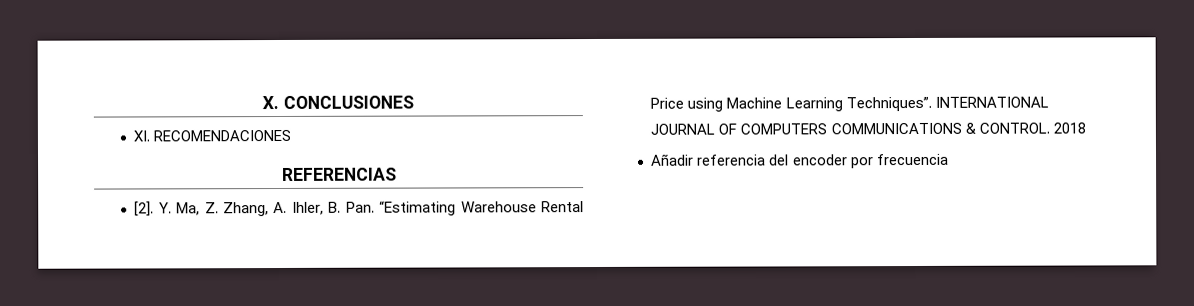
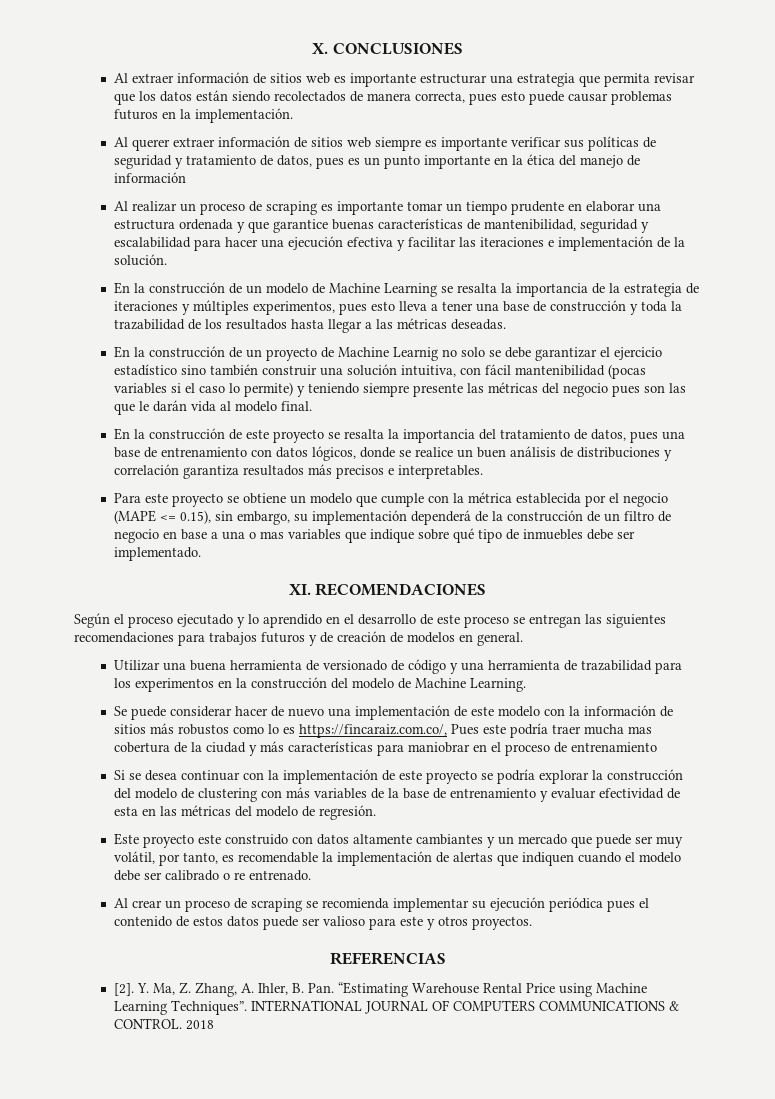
[133,129,292,142] XI. RECOMENDACIONES -> [113,72,695,87] [113,90,672,105] [113,108,293,123] [113,136,656,151] [113,154,640,169] [113,172,186,183] [113,201,661,215] [113,218,649,233] [113,236,685,251] [113,254,167,266] [113,282,699,297] [113,300,682,315] [113,318,506,333] [113,346,662,361] [113,364,646,379] [113,382,686,397] [113,400,312,415] [113,428,685,443] [113,446,672,461] [113,464,483,479] [113,492,668,507] [113,510,671,525] [113,528,635,543] [113,547,201,561] [288,583,487,596] [74,613,666,628] [74,631,523,646] [113,659,682,674] [113,677,526,692] [113,705,673,720] [113,723,652,738] [113,741,657,756] [113,769,683,784] [113,787,680,802] [113,805,376,820] [113,833,683,848] [113,851,681,866] [113,870,311,881] [113,897,649,912] [113,916,532,930] Al extraer información de sitios web es importante estructurar una estrategia que permita revisar que los datos están siendo recolectados de manera correcta, pues esto puede causar problemas futuros en la implementación. // Al querer extraer información de sitios web siempre es importante verificar sus políticas de seguridad y tratamiento de datos, pues es un punto importante en la ética del manejo de información // Al realizar un proceso de scraping es importante tomar un tiempo prudente en elaborar una estructura ordenada y que garantice buenas características de mantenibilidad, seguridad y escalabilidad para hacer una ejecución efectiva y facilitar las iteraciones e implementación de la solución. // En la construcción de un modelo de Machine Learning se resalta la importancia de la estrategia de iteraciones y múltiples experimentos, pues esto lleva a tener una base de construcción y toda la trazabilidad de los resultados hasta llegar a las métricas deseadas. // En la construcción de un proyecto de Machine Learnig no solo se debe garantizar el ejercicio estadístico sino también construir una solución intuitiva, con fácil mantenibilidad (pocas variables si el caso lo permite) y teniendo siempre presente las métricas del negocio pues son las que le darán vida al modelo final. // En la construcción de este proyecto se resalta la importancia del tratamiento de datos, pues una base de entrenamiento con datos lógicos, donde se realice un buen análisis de distribuciones y correlación garantiza resultados más precisos e interpretables. // Para este proyecto se obtiene un modelo que cumple con la métrica establecida por el negocio (MAPE <= 0.15), sin embargo, su implementación dependerá de la construcción de un filtro de negocio en base a una o mas variables que indique sobre qué tipo de inmuebles debe ser implementado. // XI. RECOMENDACIONES // Según el proceso ejecutado y lo aprendido en el desarrollo de este proceso se entregan las siguientes recomendaciones para trabajos futuros y de creación de modelos en general. // Utilizar una buena herramienta de versionado de código y una herramienta de trazabilidad para los experimentos en la construcción del modelo de Machine Learning. // Se puede considerar hacer de nuevo una implementación de este modelo con la información de sitios más robustos como lo es https://fincaraiz.com.co/, Pues este podría traer mucha mas cobertura de la ciudad y más características para maniobrar en el proceso de entrenamiento // Si se desea continuar con la implementación de este proyecto se podría explorar la construcción del modelo de clustering con más variables de la base de entrenamiento y evaluar efectividad de esta en las métricas del modelo de regresión. // Este proyecto este construido con datos altamente cambiantes y un mercado que puede ser muy volátil, por tanto, es recomendable la implementación de alertas que indiquen cuando el modelo debe ser calibrado o re entrenado. // Al crear un proceso de scraping se recomienda implementar su ejecución periódica pues el contenido de estos datos puede ser valioso para este y otros proyectos.
[651,153,949,169] // Añadir referencia del encoder por frecuencia -> (214, 1025) none

